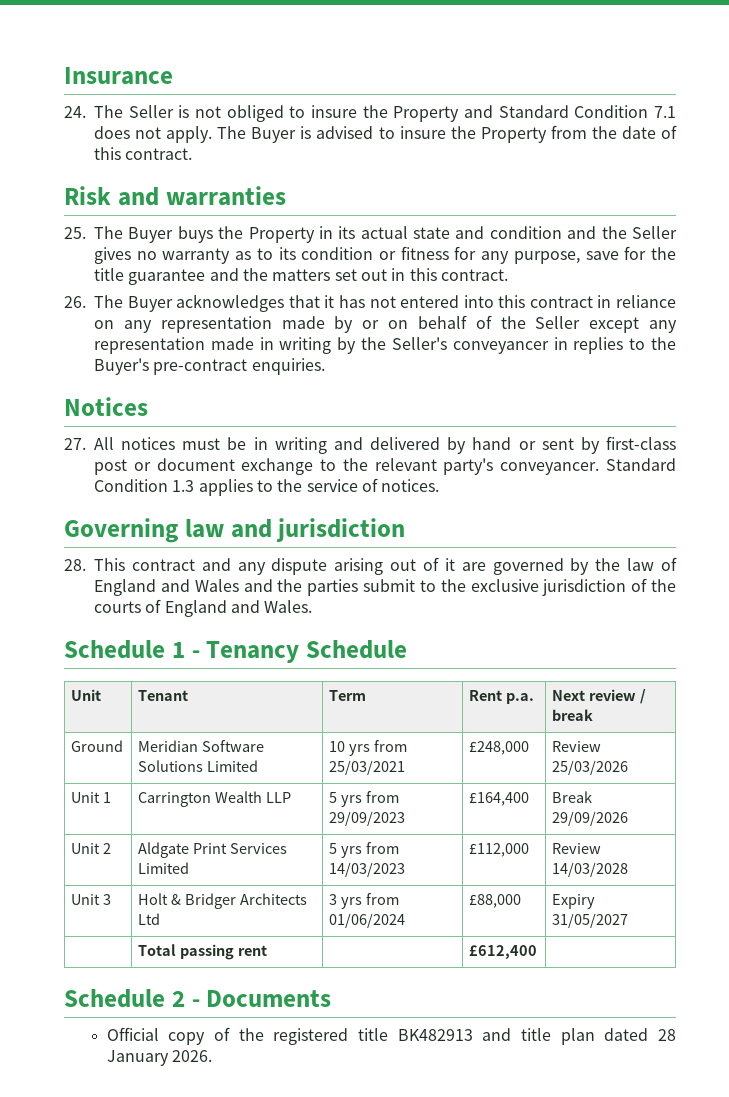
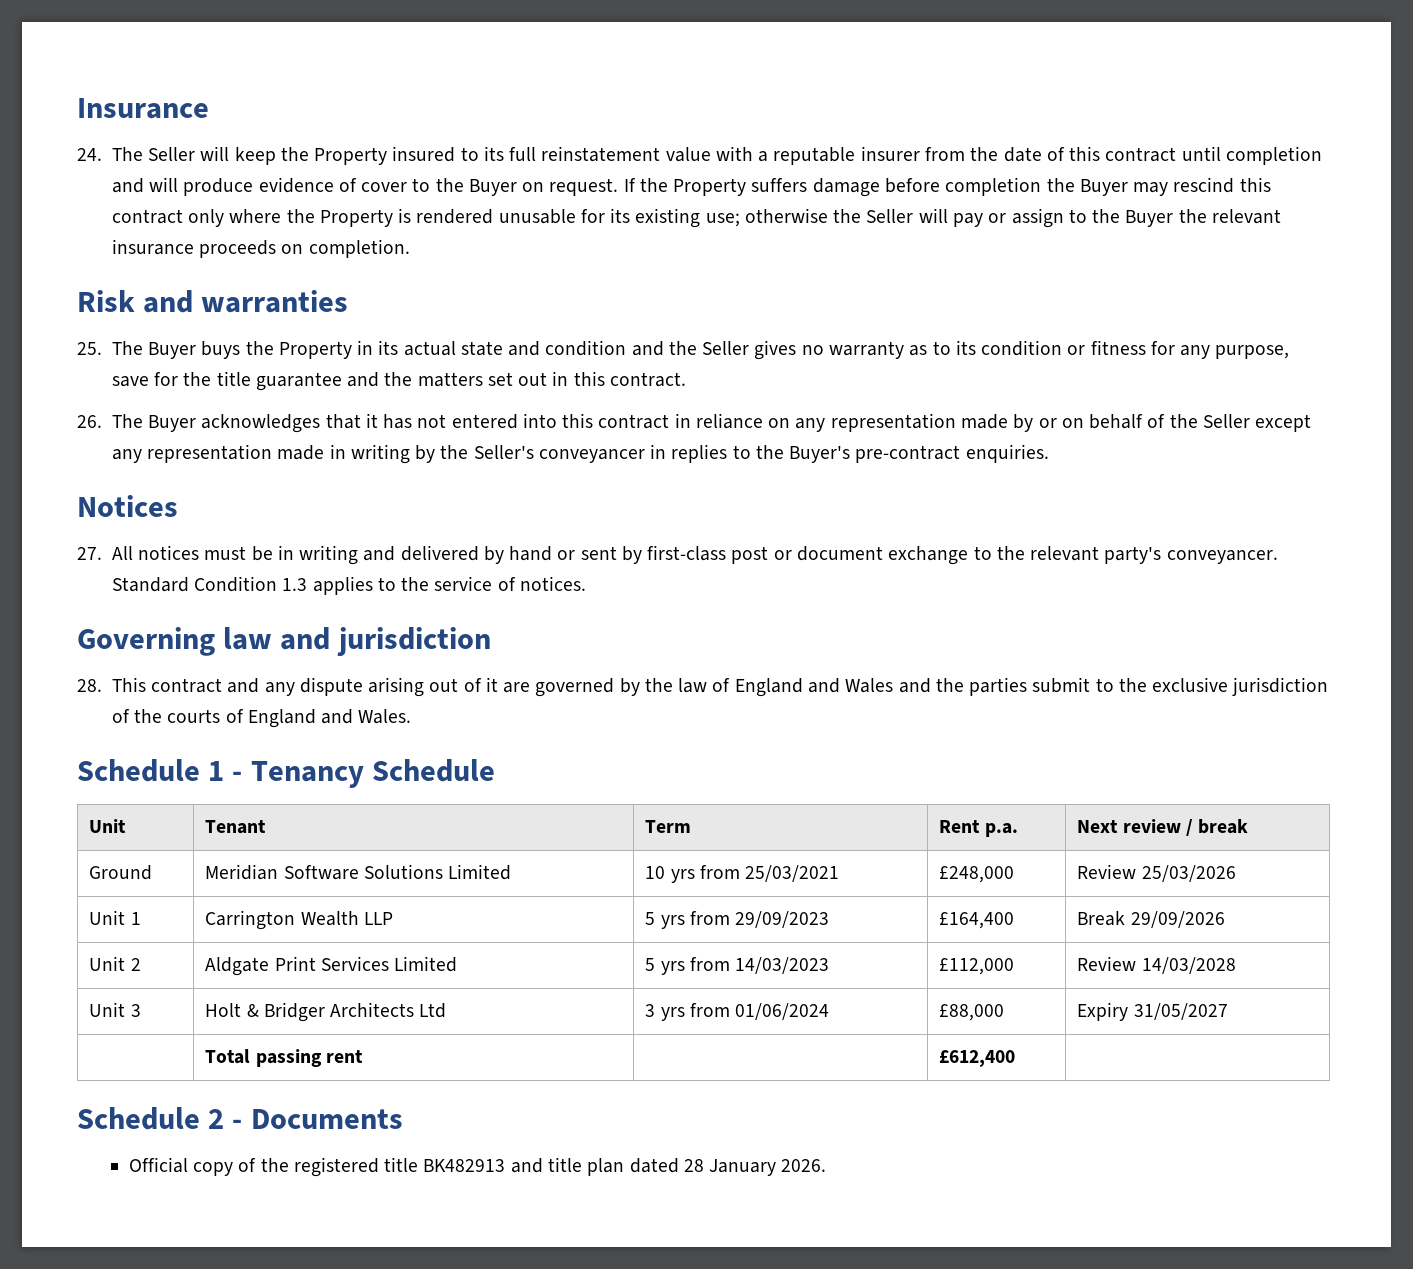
[178,105,676,122] [94,126,547,143] is not obliged to insure the Property and Standard Condition 7.1 does not apply. The Buyer is advised to insure the Property -> [200,146,920,165] will keep the Property insured to its full reinstatement value with a reputable insurer
[125,148,193,160] contract. -> [1105,146,1322,165] [111,177,1271,197] [111,208,1281,228] [111,239,410,258] contract until completion and will produce evidence of cover to the Buyer on request. If the Property suffers damage before completion the Buyer may rescind this contract only where the Property is rendered unusable for its existing use; otherwise the Seller will pay or assign to the Buyer the relevant insurance proceeds on completion.

